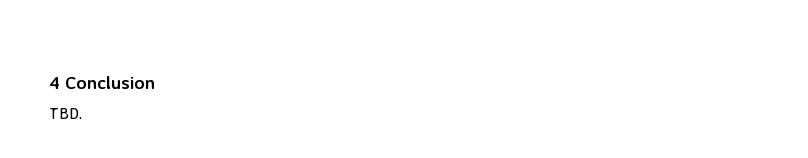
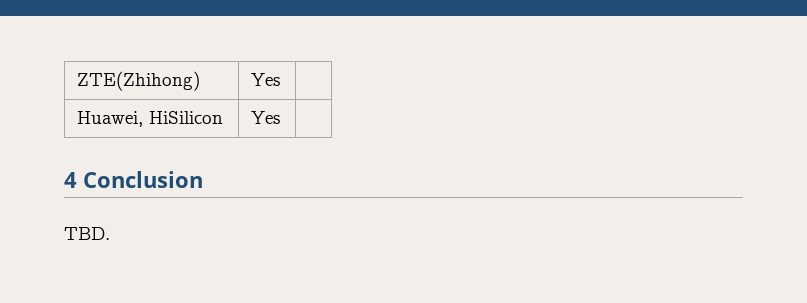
(49, 83) none -> [77,71,201,91] [251,73,281,86] [77,111,224,127] [251,111,281,124] ZTE(Zhihong) | Yes | // Huawei, HiSilicon | Yes | //

